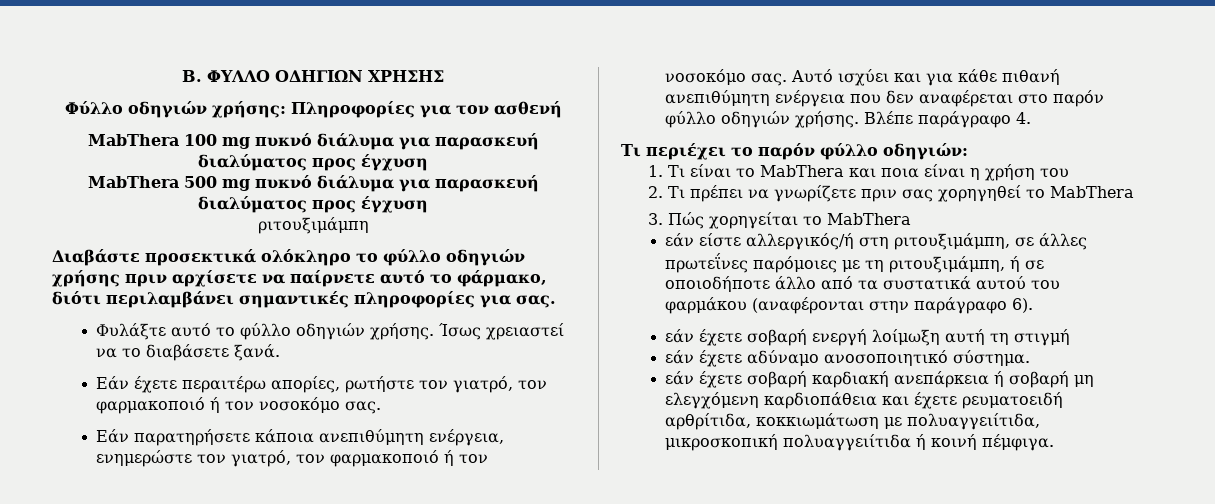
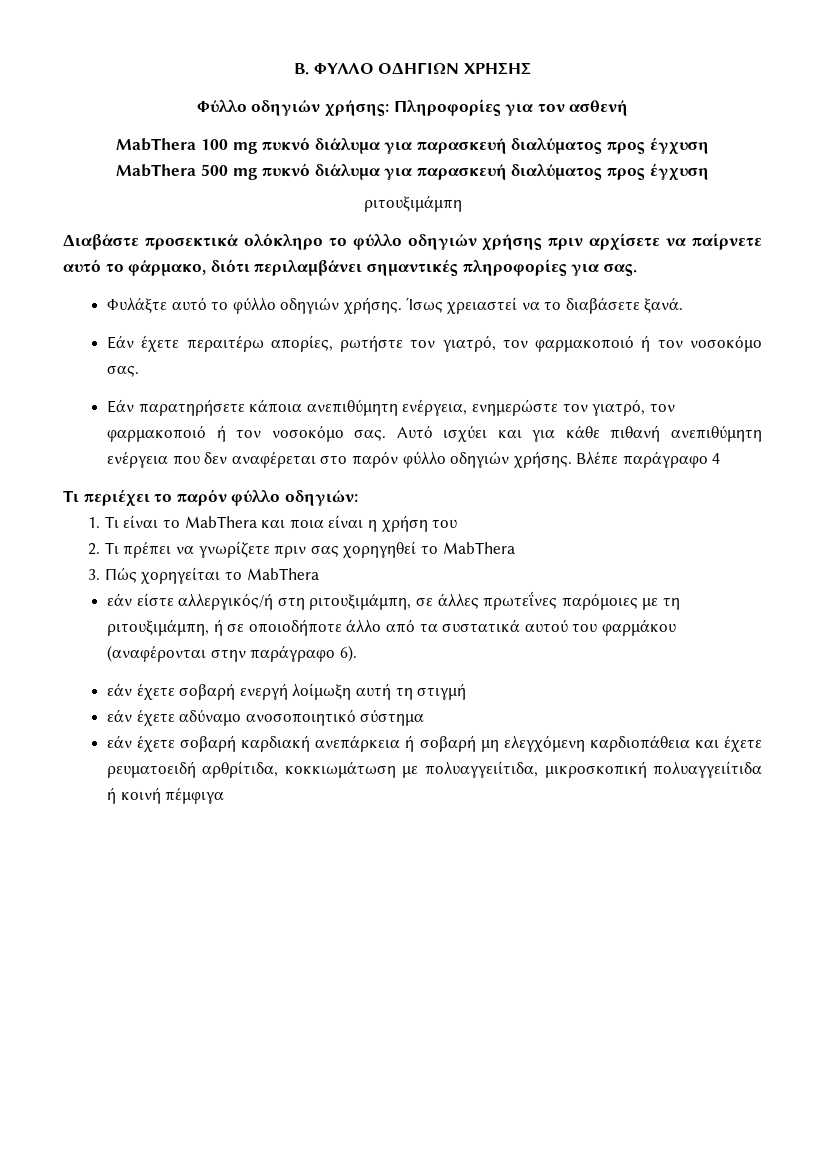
[1016,112,1032,124] 4. -> [712,453,721,464] 4
[953,350,1031,366] σύστημα. -> [360,709,425,726] σύστημα
[982,434,1055,451] πέμφιγα. -> [165,787,225,804] πέμφιγα

